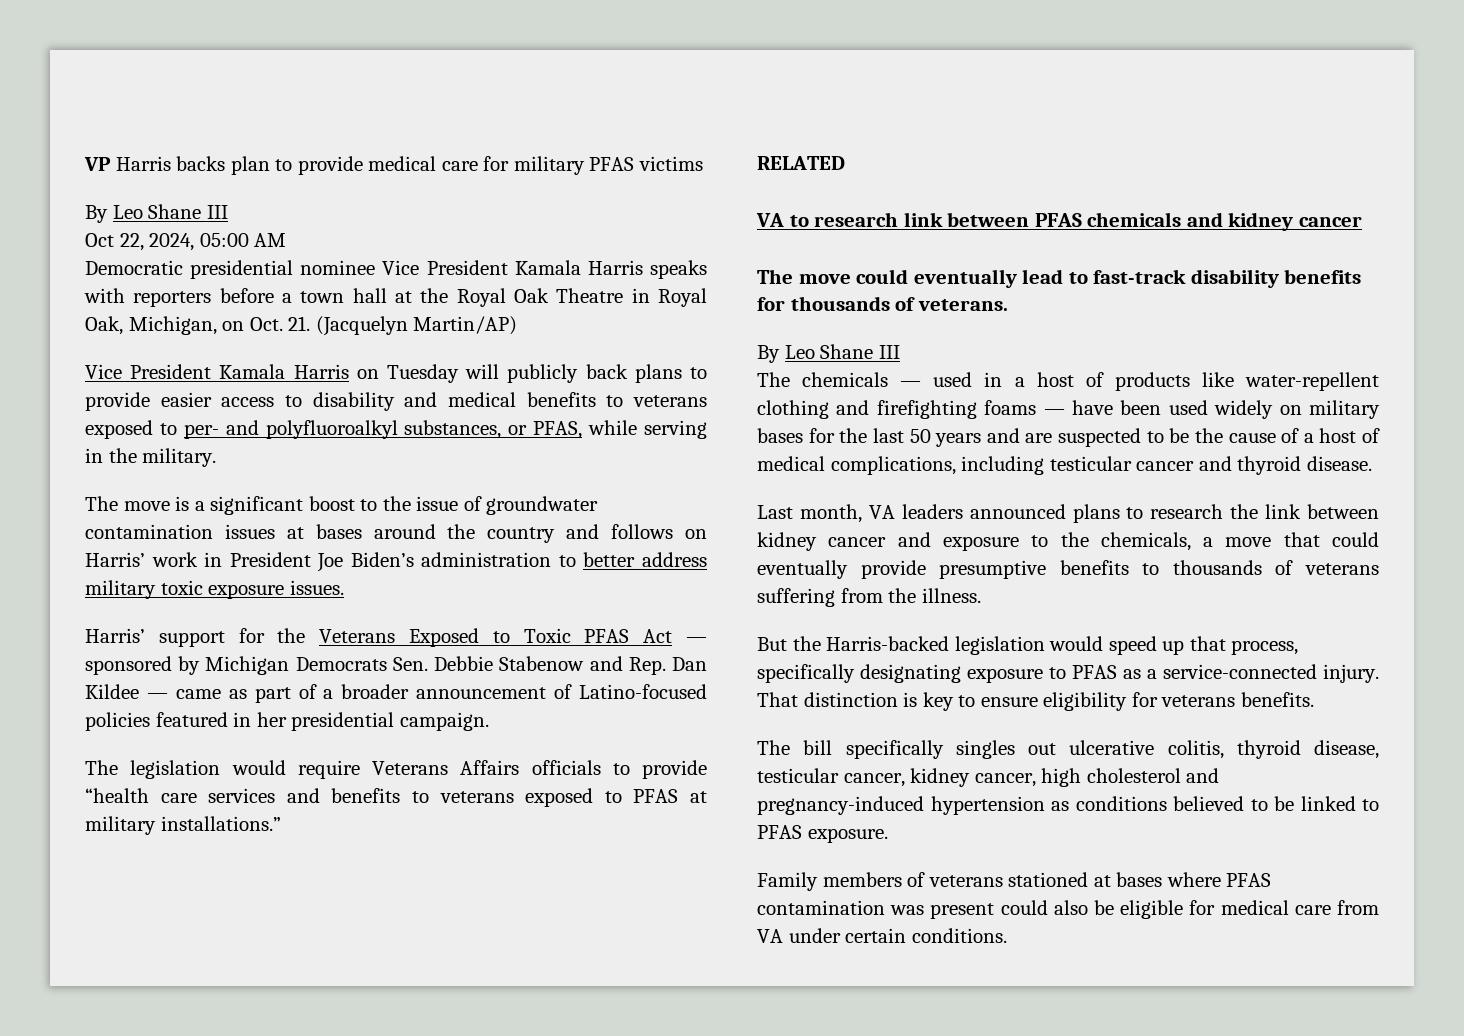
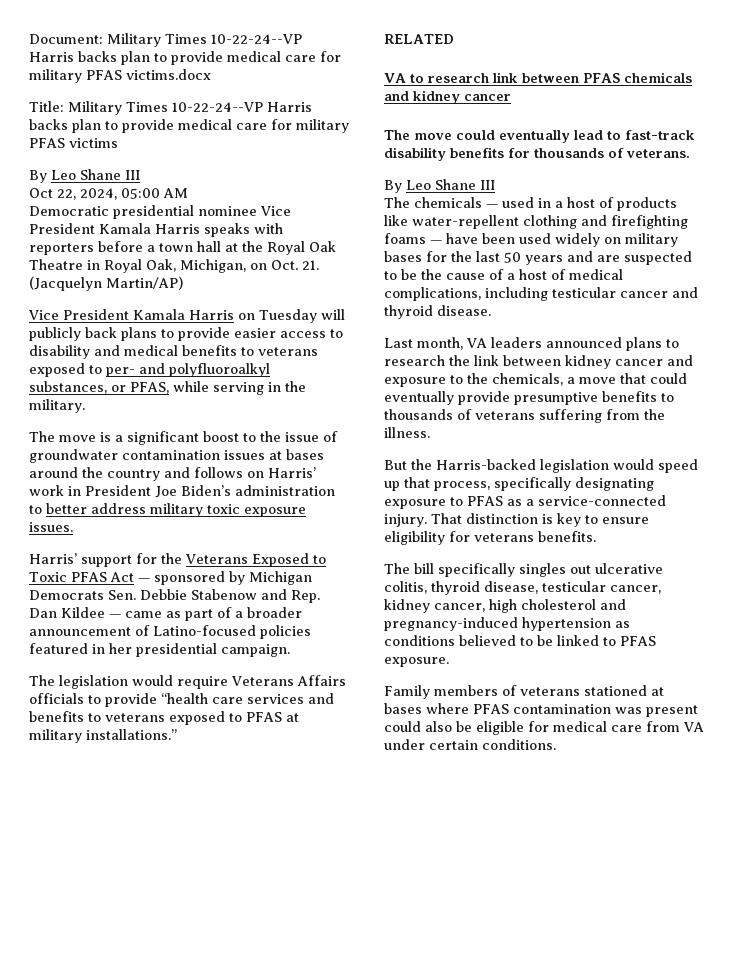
[84,157,111,171] VP -> [29,33,302,47] [29,51,341,65] [29,69,211,83] [29,101,263,115] Document: Military Times 10-22-24--VP Harris backs plan to provide medical care for military PFAS victims.docx // Title: Military Times 10-22-24--VP

